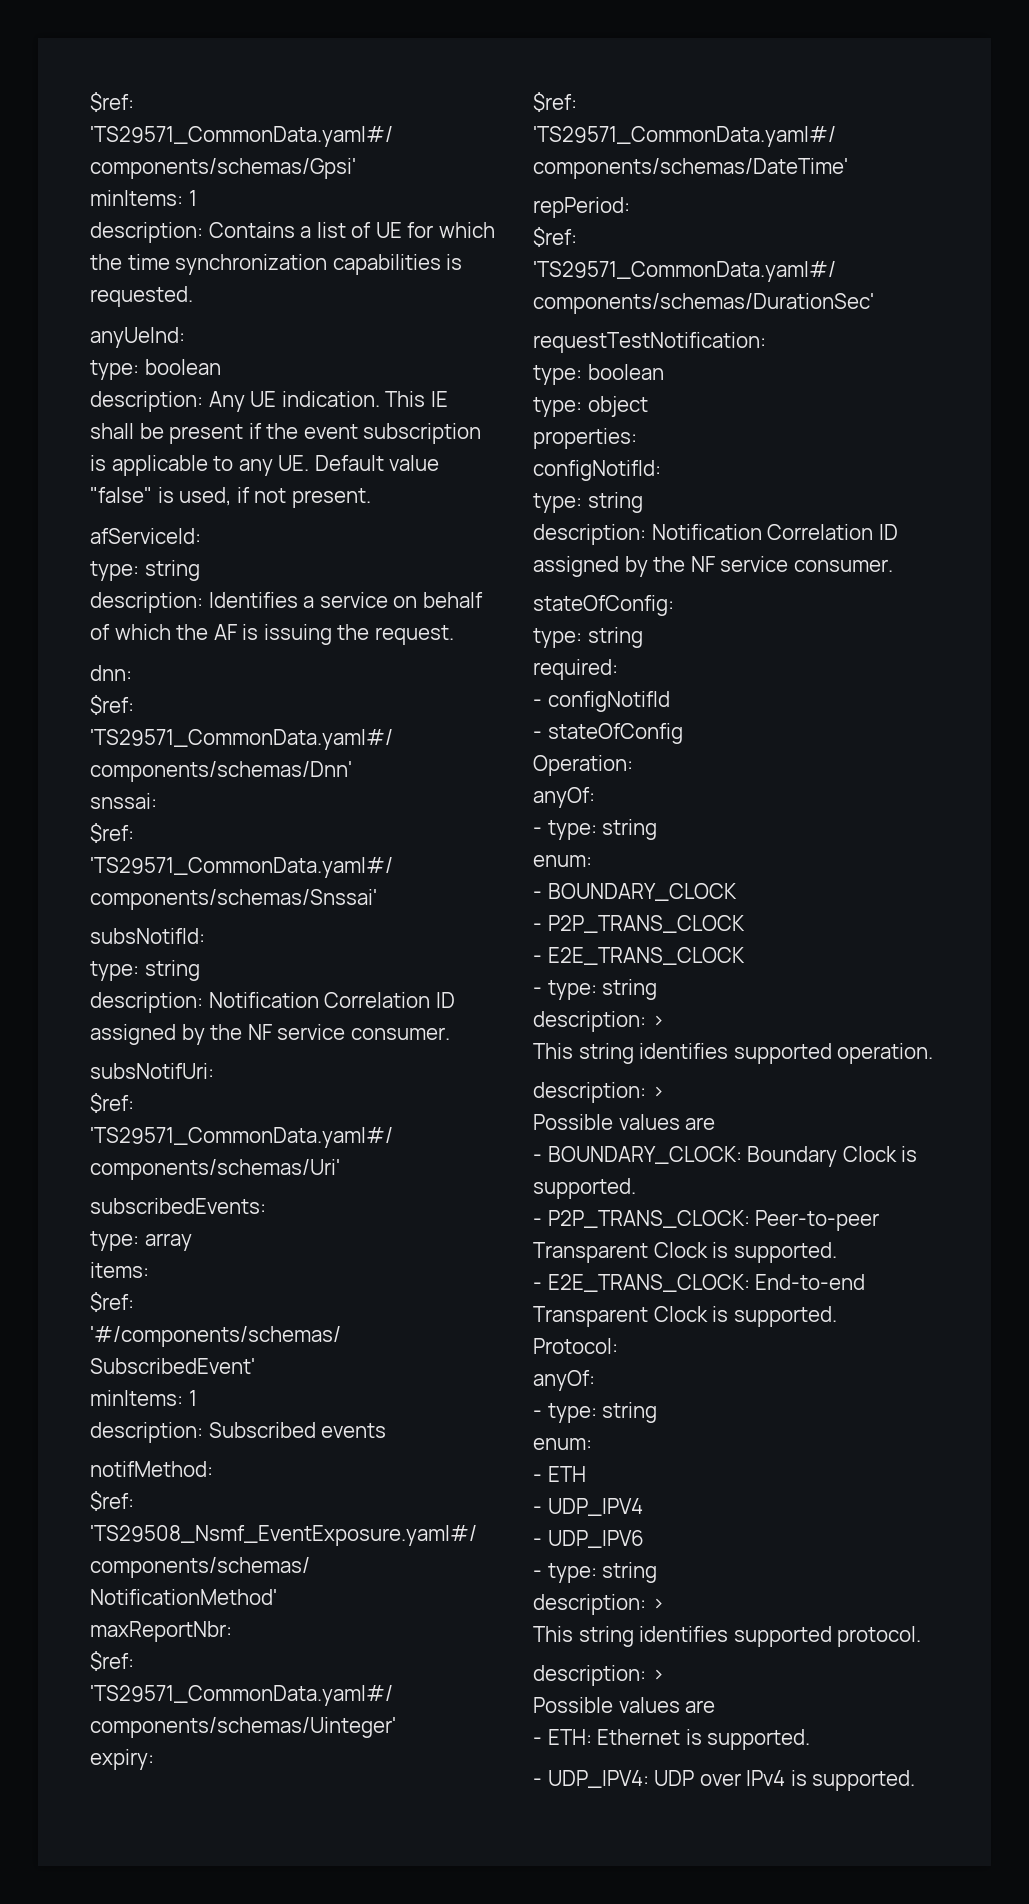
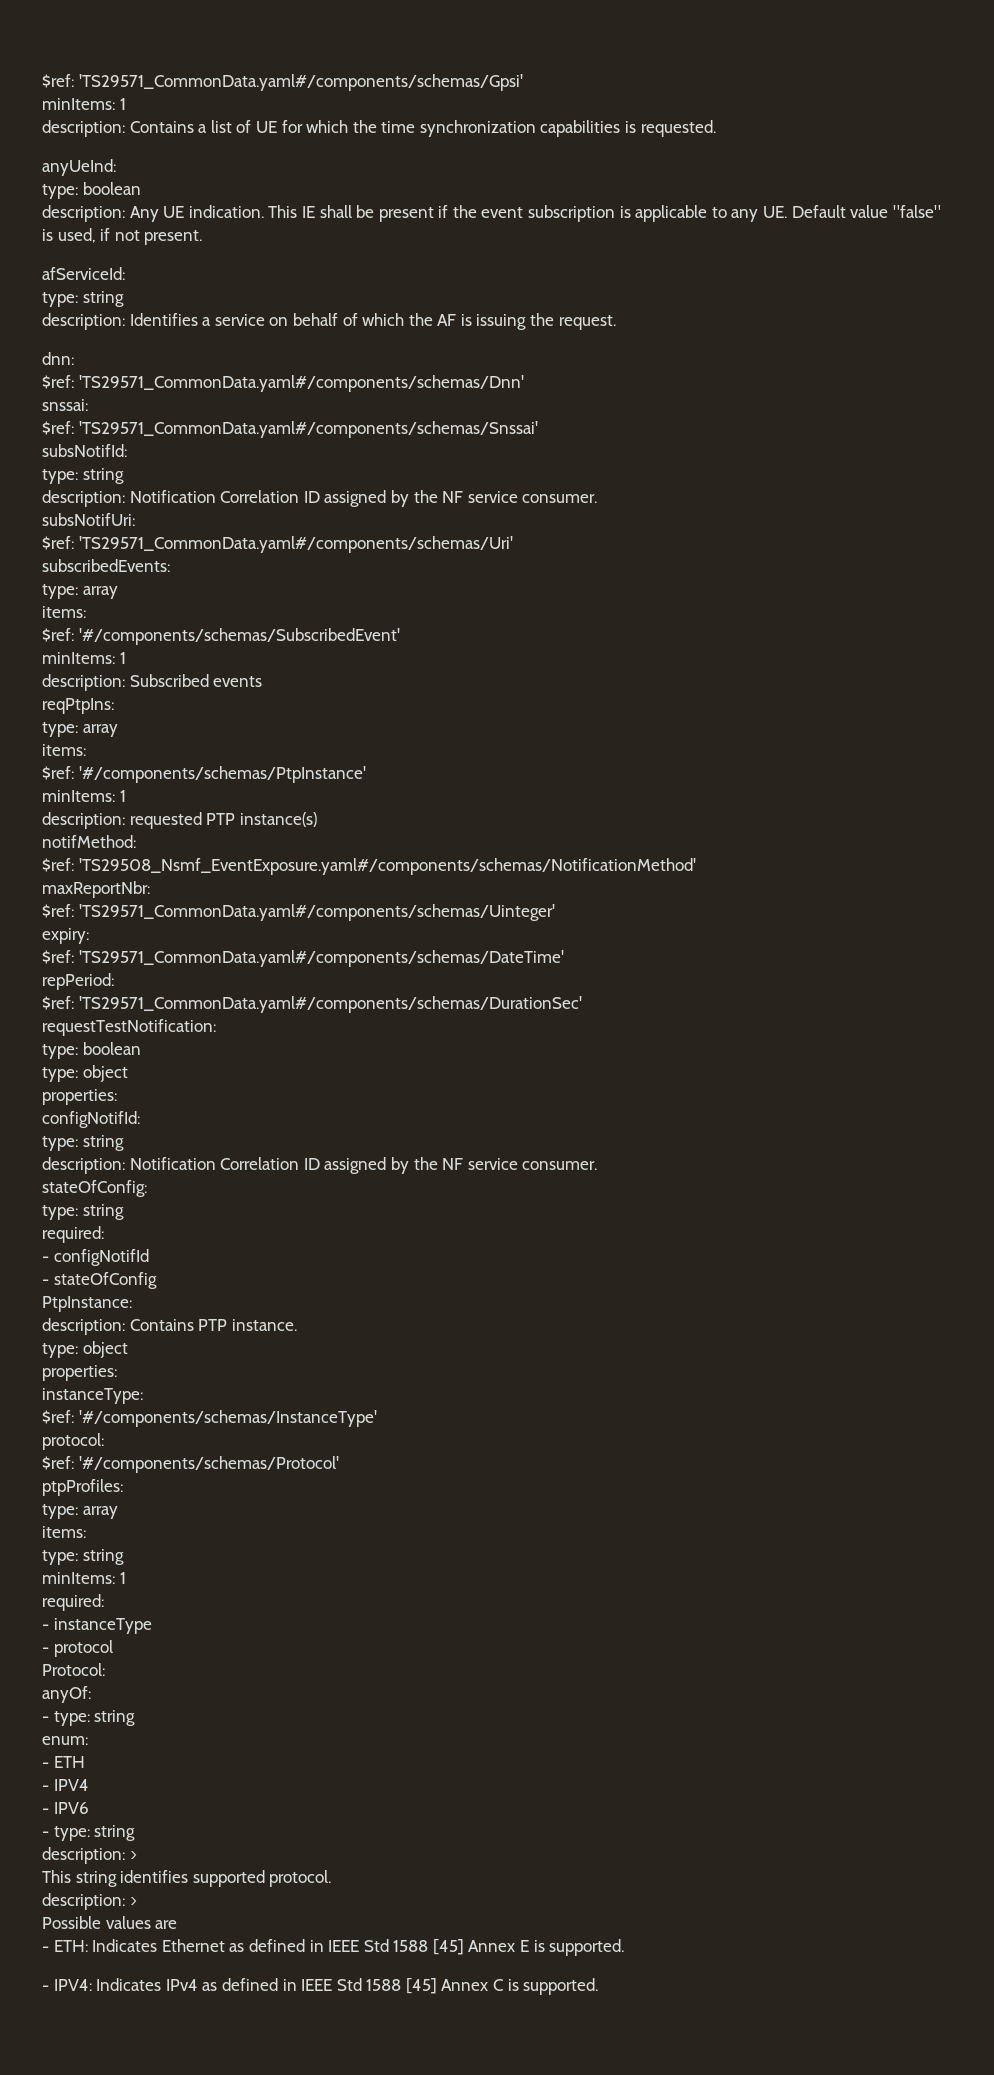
(387, 1430) none -> [42,698,114,714] [42,722,118,737] [42,744,86,756] [42,766,366,783] [42,790,126,802] [42,812,317,829] // reqPtpIns: // type: array // items: // $ref: '#/components/schemas/PtpInstance' // minItems: 1 // description: requested PTP instance(s)
[533,755,633,776] [533,787,595,808] [533,819,658,840] [533,855,592,867] [533,883,737,901] [533,915,745,933] [533,947,745,965] [533,979,658,1000] [533,1011,665,1032] [533,1043,934,1064] [533,1082,665,1103] [533,1114,716,1130] [533,1146,918,1167] [533,1178,636,1199] [533,1210,880,1231] [533,1242,837,1263] [533,1274,866,1292] [533,1306,837,1327] Operation: // anyOf: // - type: string // enum: // - BOUNDARY_CLOCK // - P2P_TRANS_CLOCK // - E2E_TRANS_CLOCK // - type: string // description: > // This string identifies supported operation. // description: > // Possible values are // - BOUNDARY_CLOCK: Boundary Clock is supported. // - P2P_TRANS_CLOCK: Peer-to-peer Transparent Clock is supported. // - E2E_TRANS_CLOCK: End-to-end Transparent Clock is supported. -> [42,1296,132,1312] [42,1318,297,1335] [42,1341,128,1358] [42,1365,117,1381] [42,1388,143,1404] [42,1410,377,1427] [42,1433,104,1450] [42,1456,339,1473] [42,1479,123,1496] [42,1504,118,1519] [42,1526,86,1538] [42,1549,124,1565] [42,1572,126,1584] [42,1594,104,1611] [42,1618,152,1634] [42,1640,113,1657] PtpInstance: // description: Contains PTP instance. // type: object // properties: // instanceType: // $ref: '#/components/schemas/InstanceType' // protocol: // $ref: '#/components/schemas/Protocol' // ptpProfiles: // type: array // items: // type: string // minItems: 1 // required: // - instanceType // - protocol
[547,1498,643,1516] [533,1530,644,1548] UDP_IPV4 // - UDP_IPV6 -> [53,1779,89,1791] [42,1802,89,1814] IPV4 // - IPV6
[597,1729,811,1750] [533,1770,786,1788] Ethernet is supported. // - UDP_IPV4: UDP over IPv4 -> [92,1939,625,1956] [42,1978,504,1994] Indicates Ethernet as defined in IEEE Std 1588 [45] Annex E is supported. // - IPV4: Indicates IPv4 as defined in IEEE Std 1588 [45] Annex C

